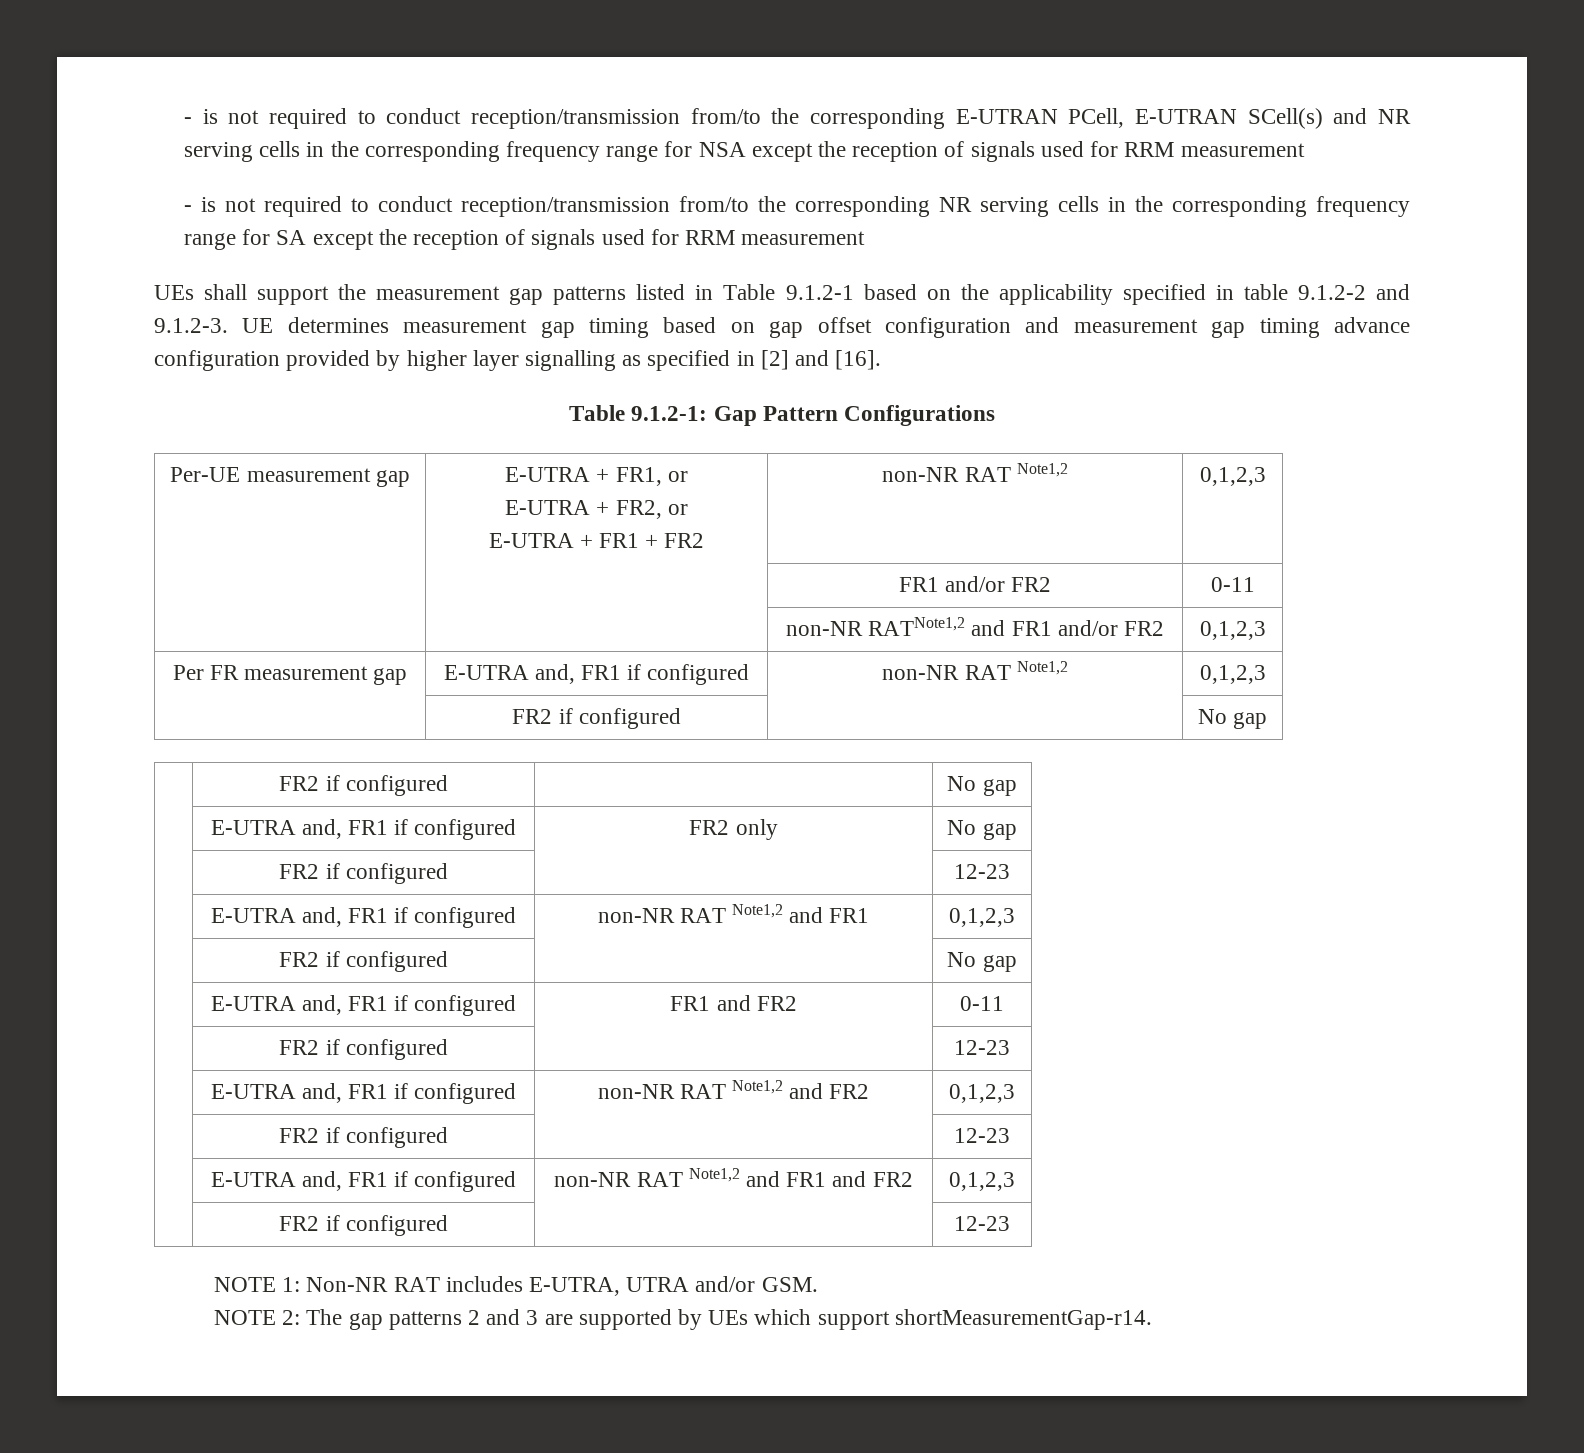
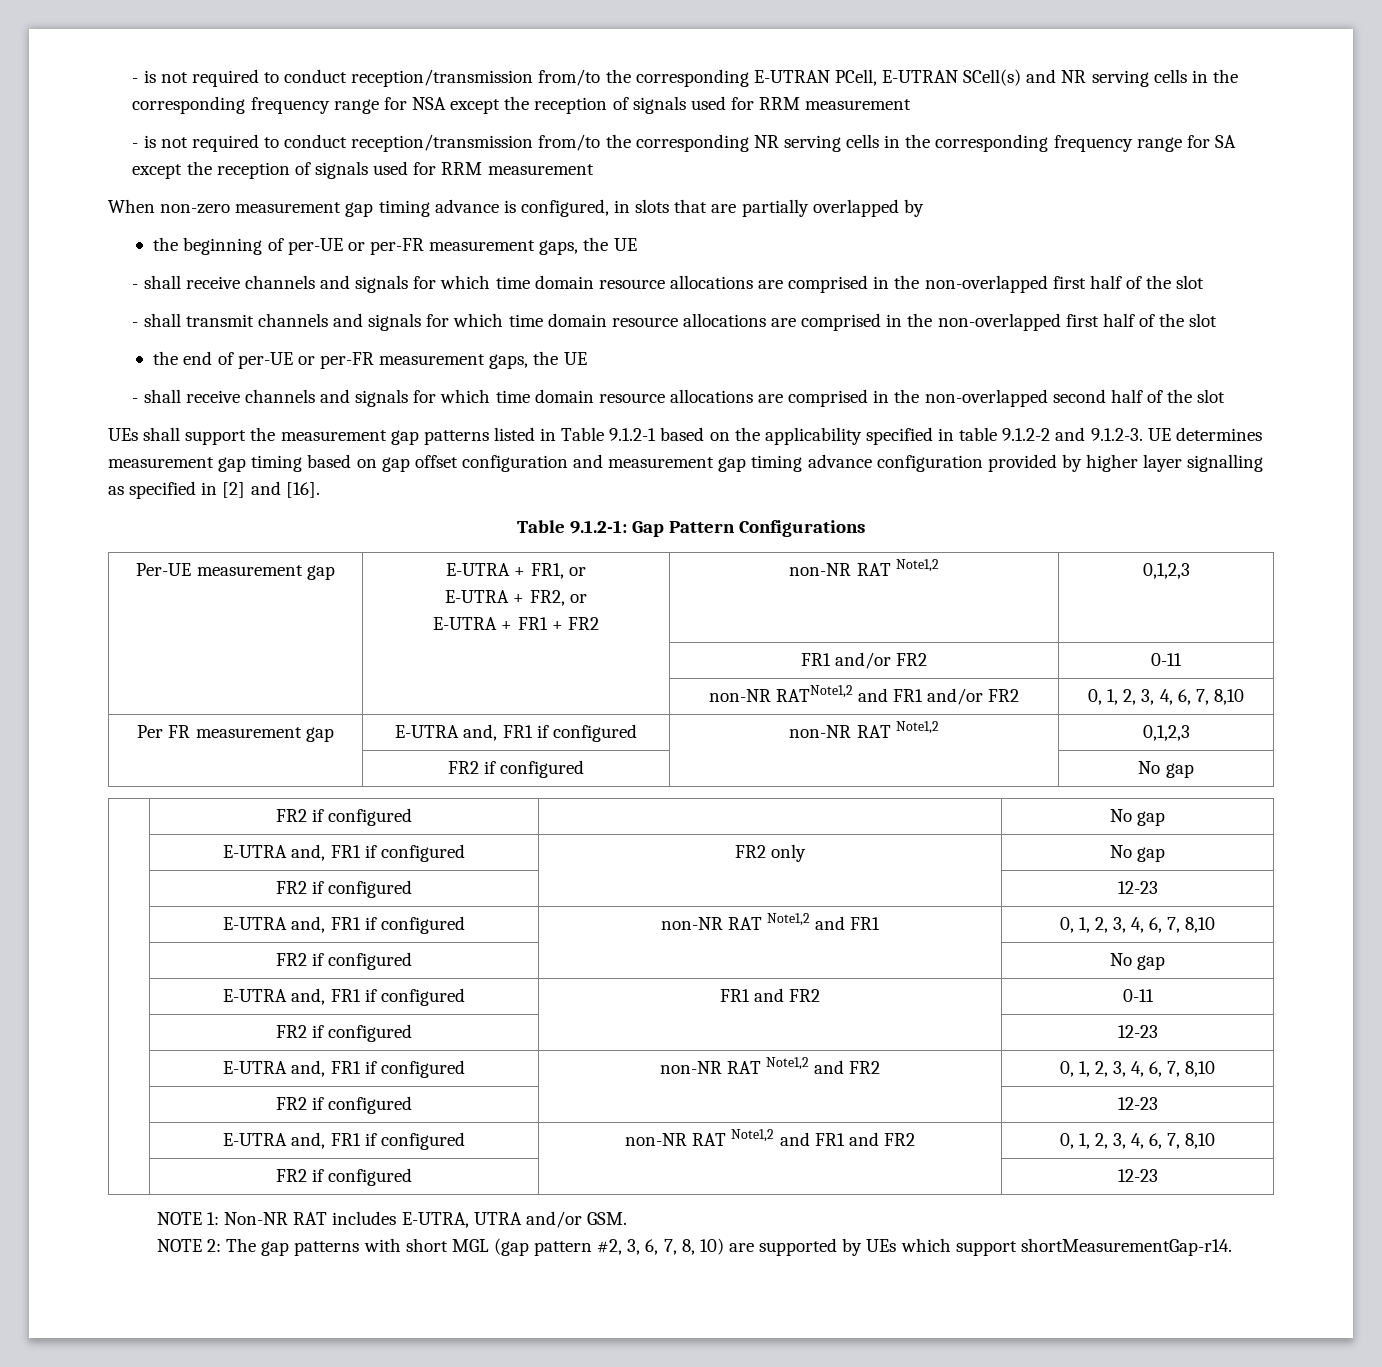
(866, 238) none -> [108,199,924,217] [153,237,637,255] [132,275,1205,293] [132,313,1218,331] [153,351,587,369] [132,389,1226,407] // When non-zero measurement gap timing advance is configured, in slots that are partially overlapped by // the beginning of per-UE or per-FR measurement gaps, the UE // - shall receive channels and signals for which time domain resource allocations are comprised in the non-overlapped first half of the slot // - shall transmit channels and signals for which time domain resource allocations are comprised in the non-overlapped first half of the slot // the end of per-UE or per-FR measurement gaps, the UE // - shall receive channels and signals for which time domain resource allocations are comprised in the non-overlapped second half of the slot
[1199,621,1266,640] 0,1,2,3 -> [1088,689,1244,705] 0, 1, 2, 3, 4, 6, 7, 8,10
[949,908,1015,927] 0,1,2,3 -> [1059,917,1216,933] 0, 1, 2, 3, 4, 6, 7, 8,10
[949,1084,1015,1103] 0,1,2,3 -> [1059,1061,1216,1077] 0, 1, 2, 3, 4, 6, 7, 8,10
[949,1172,1015,1191] 0,1,2,3 -> [1059,1133,1216,1149] 0, 1, 2, 3, 4, 6, 7, 8,10
[467,1309,539,1325] 2 and 3 -> [363,1238,724,1256] with short MGL (gap pattern #2, 3, 6, 7, 8, 10)

